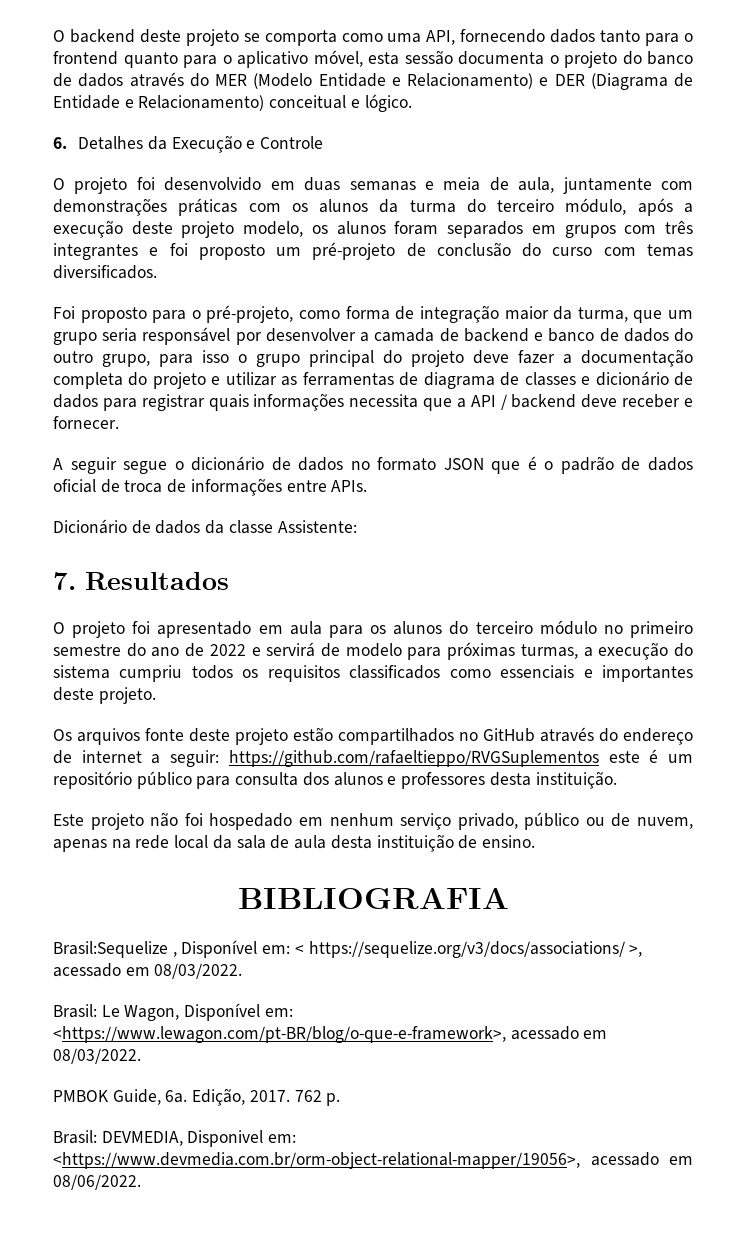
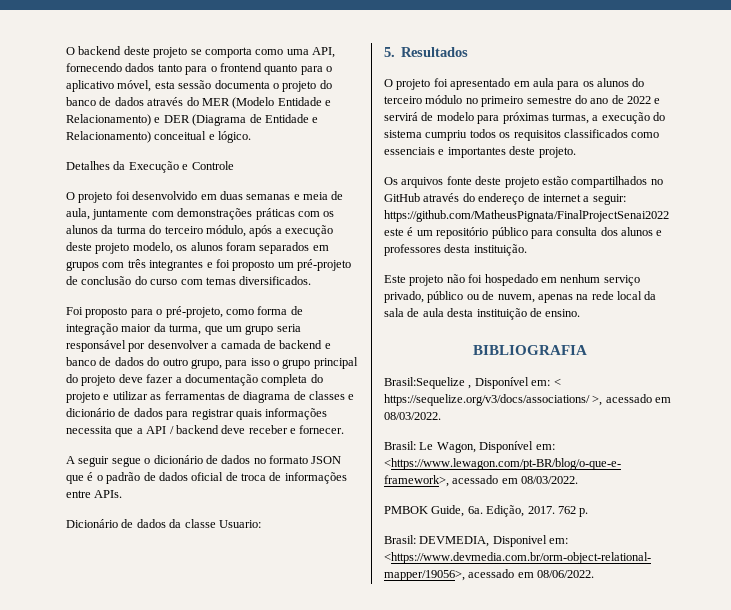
[53,137,67,149] 6. -> (252, 137) none
[277,520,357,533] [53,572,76,590] Assistente: // 7. -> [218,520,261,528] [384,47,395,57] Usuario: // 5.
[228,750,599,767] https://github.com/rafaeltieppo/RVGSuplementos -> [384,210,669,222] https://github.com/MatheusPignata/FinalProjectSenai2022

